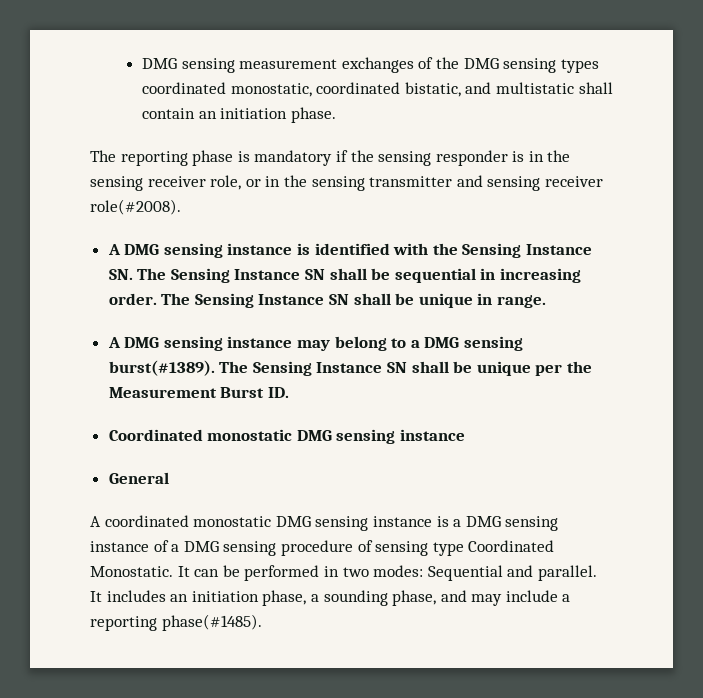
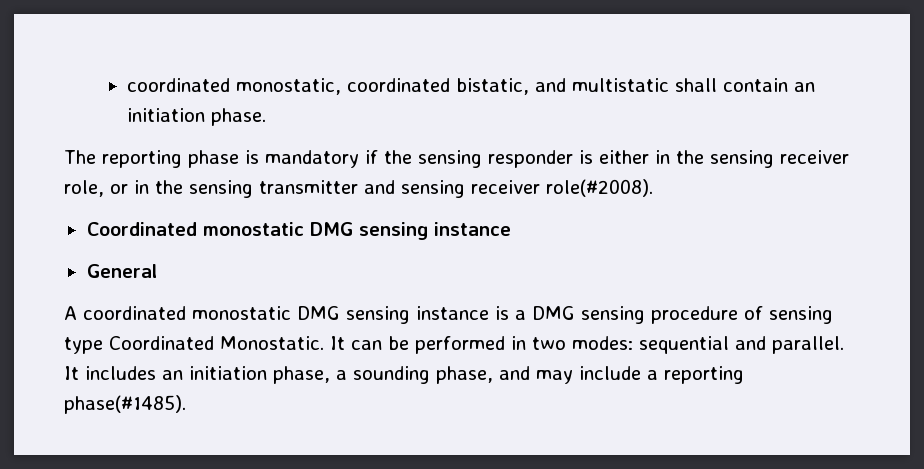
[142,57,599,73] DMG sensing measurement exchanges of the DMG sensing types -> (127, 85) none
(525, 156) none -> [599,150,649,164] either
[107,243,593,258] [108,268,582,283] [108,293,547,308] [107,336,524,351] [108,360,593,376] [108,387,289,398] // A DMG sensing instance is identified with the Sensing Instance SN. The Sensing Instance SN shall be sequential in increasing order. The Sensing Instance SN shall be unique in range. // A DMG sensing instance may belong to a DMG sensing burst(#1389). The Sensing Instance SN shall be unique per the Measurement Burst ID. -> (653, 188) none
[90,540,277,556] instance of a DMG sensing -> (645, 315) none
[427,565,503,581] Sequential -> [639,336,729,354] sequential

